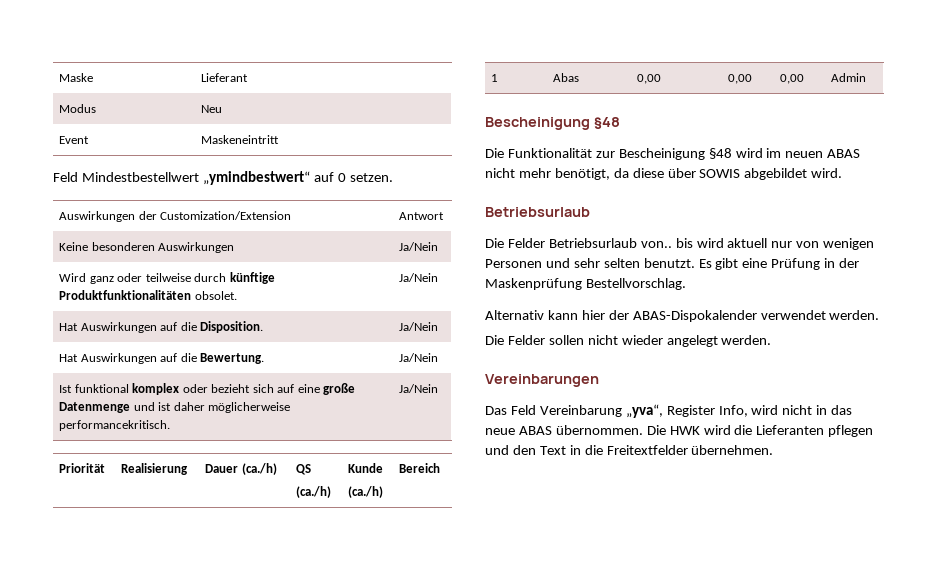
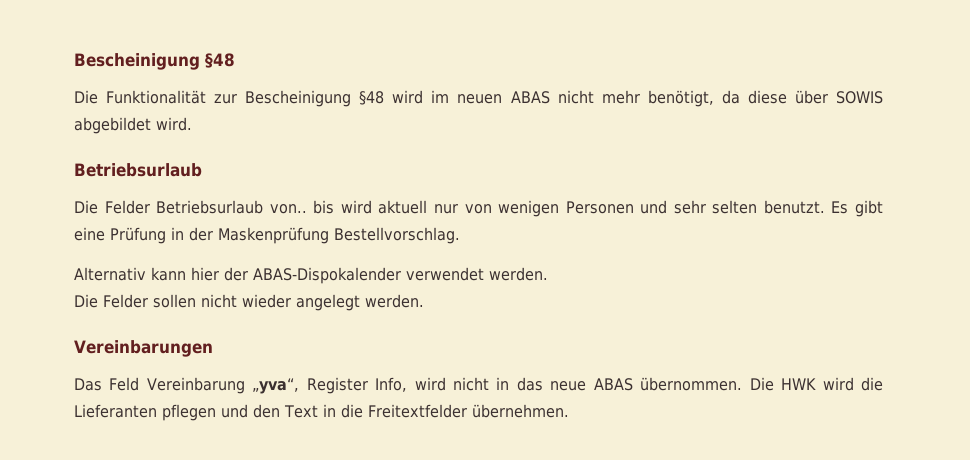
[59,73,94,82] [201,73,249,82] [59,104,97,113] [201,105,223,113] [59,136,90,144] [201,135,280,144] [53,171,393,185] [59,211,292,222] [399,212,445,220] [59,242,235,253] [399,242,439,251] [59,272,275,284] [59,290,237,300] [399,273,439,282] [59,321,264,333] [399,322,439,331] [59,353,265,364] [399,353,439,362] [59,383,356,395] [59,402,291,413] [59,420,171,431] [399,384,439,393] [59,463,106,473] [121,463,189,475] [205,463,277,475] [296,464,312,475] [296,486,332,498] [348,463,384,473] [348,486,384,498] [399,463,441,473] [491,74,499,82] [553,73,580,82] [637,74,662,84] [728,74,753,84] [780,74,805,84] [831,73,867,82] Maske | Lieferant // Modus | Neu // Event | Maskeneintritt // Feld Mindestbestellwert „ymindbestwert“ auf 0 setzen. // Auswirkungen der Customization/Extension | Antwort // Keine besonderen Auswirkungen | Ja/Nein // Wird ganz oder teilweise durch künftige Produktfunktionalitäten obsolet. | Ja/Nein // Hat Auswirkungen auf die Disposition. | Ja/Nein // Hat Auswirkungen auf die Bewertung. | Ja/Nein // Ist funktional komplex oder bezieht sich auf eine große Datenmenge und ist daher möglicherweise performancekritisch. | Ja/Nein // Priorität | Realisierung | Dauer (ca./h) | QS // (ca./h) | Kunde // (ca./h) | Bereich // 1 | Abas | 0,00 | 0,00 | 0,00 | Admin // -> (74, 61) none

